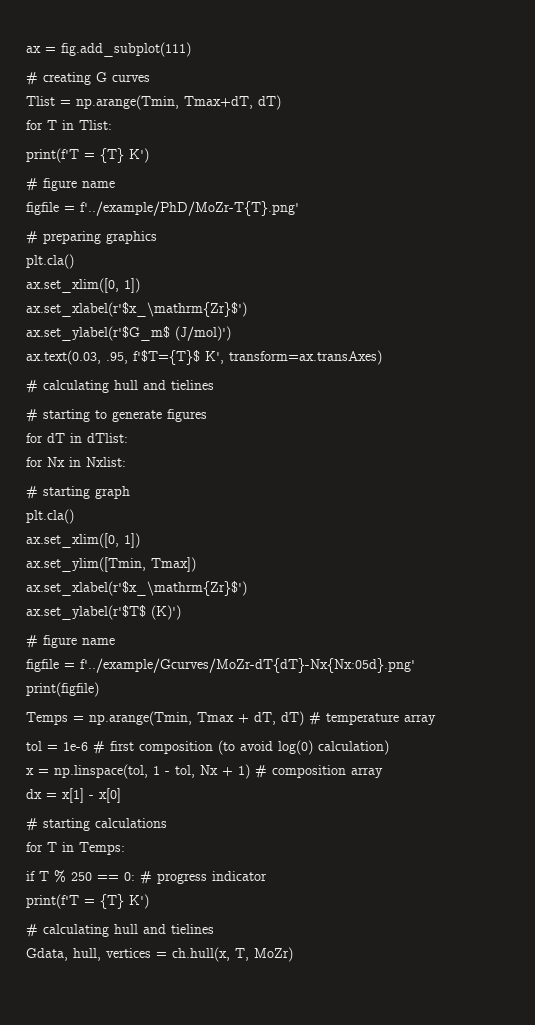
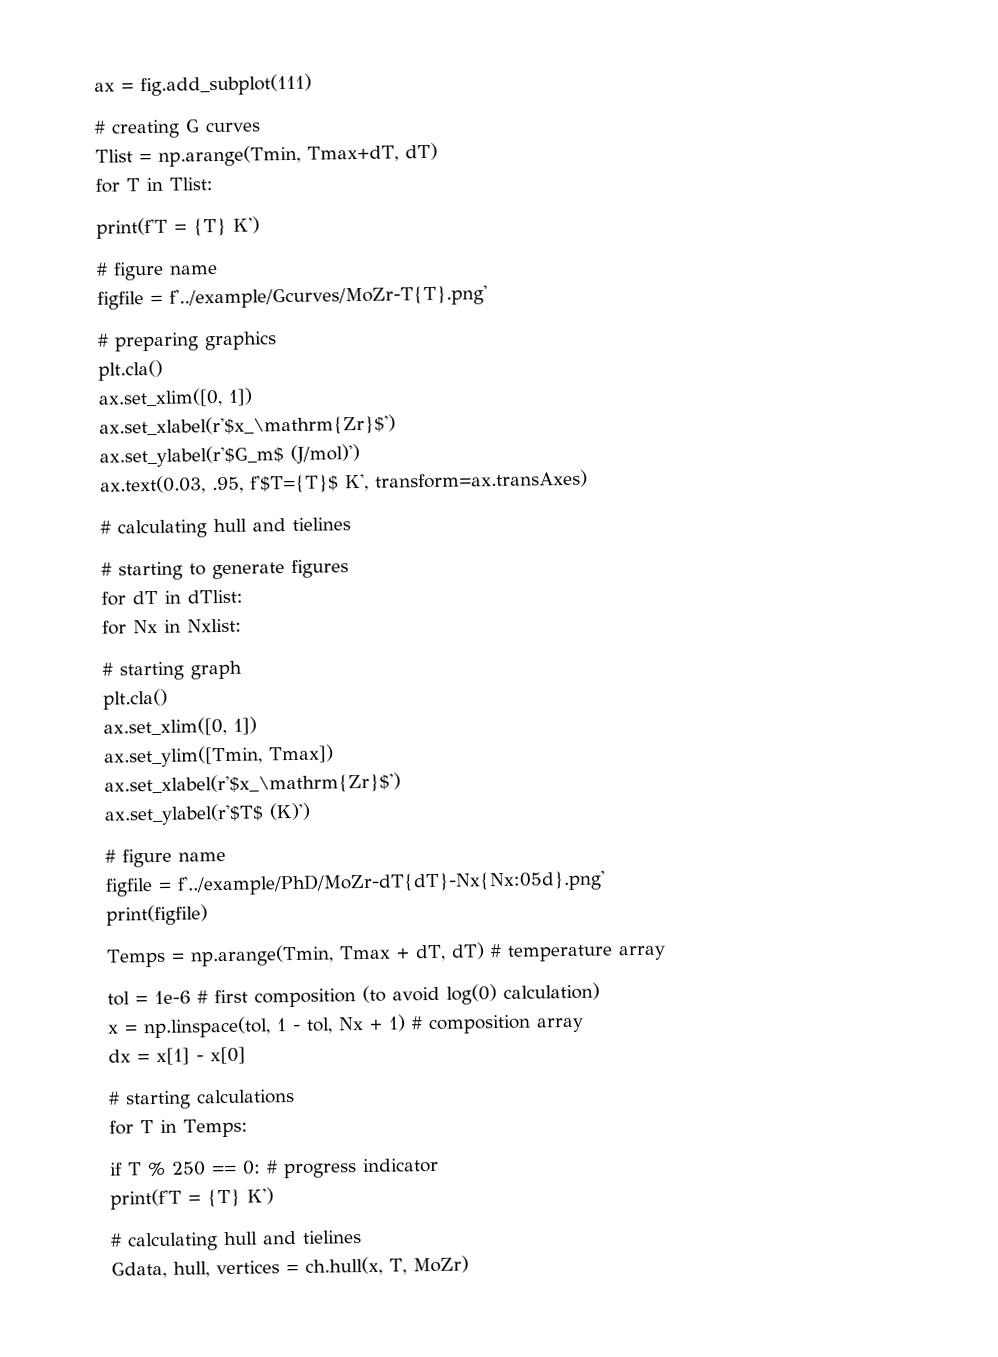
[80,201,299,216] f'../example/PhD/MoZr-T{T}.png' -> [169,285,488,309] f'../example/Gcurves/MoZr-T{T}.png'
[80,658,415,673] f'../example/Gcurves/MoZr-dT{dT}-Nx{Nx:05d}.png' -> [177,870,606,896] f'../example/PhD/MoZr-dT{dT}-Nx{Nx:05d}.png'

